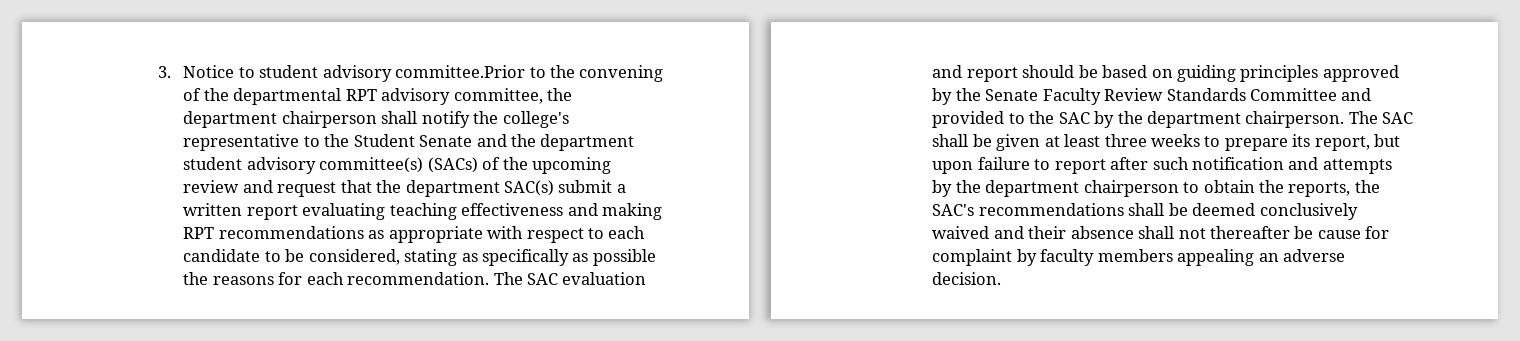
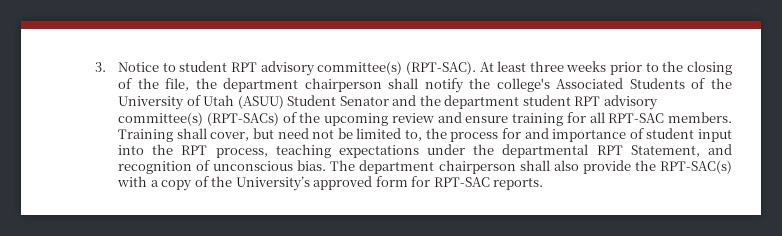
[322,65,664,82] [183,88,543,105] advisory committee.Prior to the convening of the departmental RPT advisory committee, -> [230,61,733,76] [118,78,190,91] RPT advisory committee(s) (RPT-SAC). At least three weeks prior to the closing of the file,
[183,134,473,151] representative to the Student Senate -> [556,78,733,89] [118,95,389,110] Associated Students of the University of Utah (ASUU) Student Senator
[246,157,478,174] advisory committee(s) (SACs) -> [574,95,658,110] [118,112,279,126] RPT advisory committee(s) (RPT-SACs)
[277,180,626,197] [183,203,662,220] [183,226,646,243] [183,249,656,266] [183,272,647,285] [932,65,1399,82] [932,88,1372,105] [932,111,1414,128] [932,134,1401,151] [932,157,1392,174] [932,180,1380,197] [932,203,1358,220] [932,226,1390,239] [932,249,1345,266] [932,272,1002,285] request that the department SAC(s) submit a written report evaluating teaching effectiveness and making RPT recommendations as appropriate with respect to each candidate to be considered, stating as specifically as possible the reasons for each recommendation. The SAC evaluation and report should be based on guiding principles approved by the Senate Faculty Review Standards Committee and provided to the SAC by the department chairperson. The SAC shall be given at least three weeks to prepare its report, but upon failure to report after such notification and attempts by the department chairperson to obtain the reports, the SAC's recommendations shall be deemed conclusively waived and their absence shall not thereafter be cause for complaint by faculty members appealing an adverse decision. -> [465,112,732,126] [118,128,732,142] [118,144,732,158] [118,160,732,174] [117,176,544,191] ensure training for all RPT-SAC members. Training shall cover, but need not be limited to, the process for and importance of student input into the RPT process, teaching expectations under the departmental RPT Statement, and recognition of unconscious bias. The department chairperson shall also provide the RPT-SAC(s) with a copy of the University’s approved form for RPT-SAC reports.

